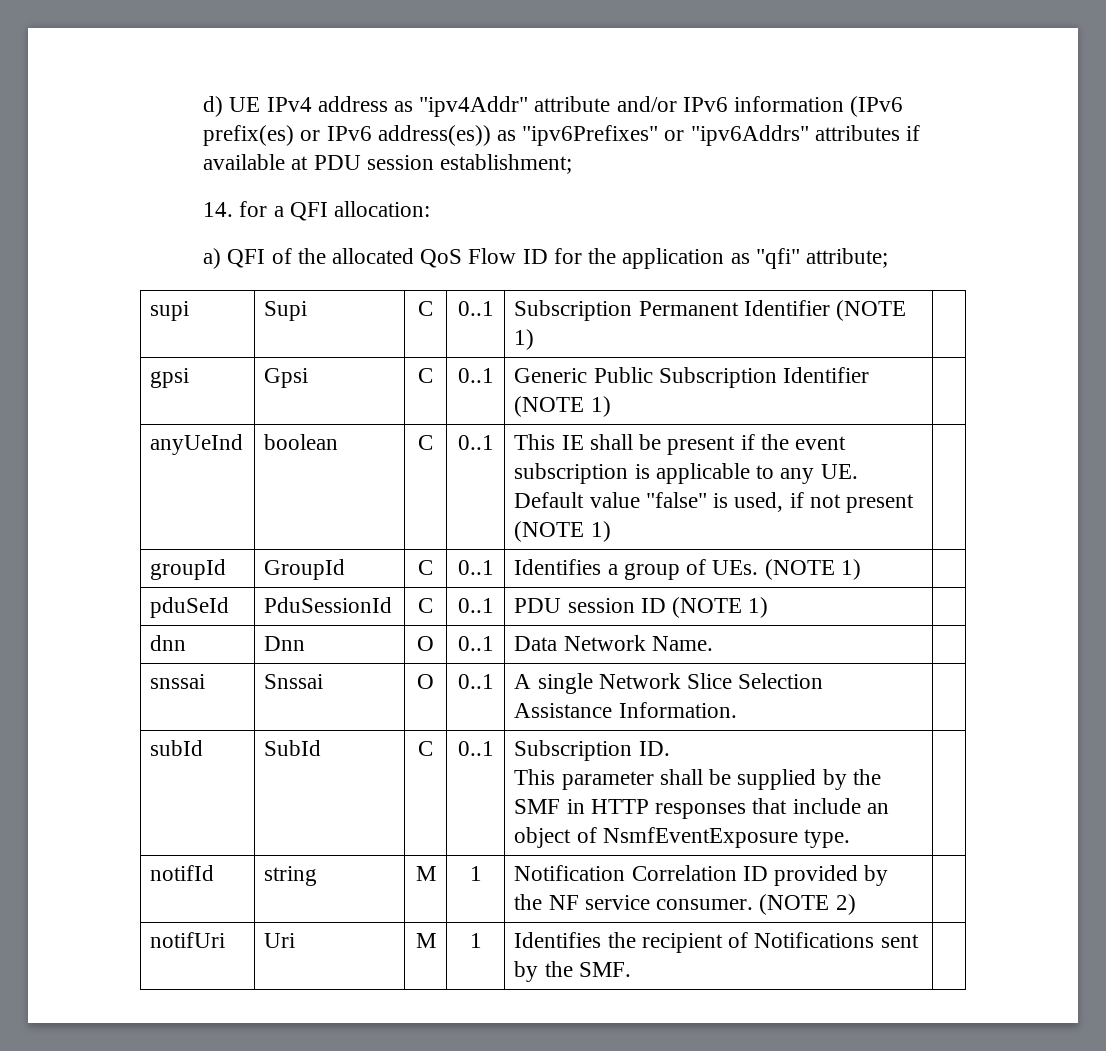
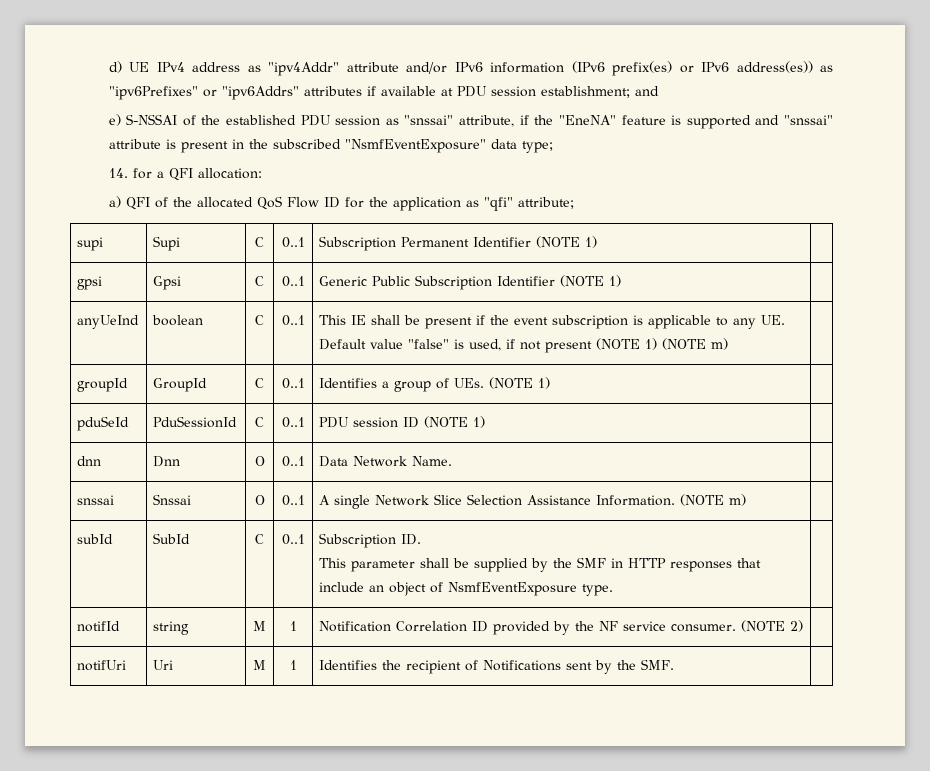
(573, 164) none -> [634,86,659,96] [108,114,833,129] [108,139,553,153] and // e) S-NSSAI of the established PDU session as "snssai" attribute, if the "EneNA" feature is supported and "snssai" attribute is present in the subscribed "NsmfEventExposure" data type;
(611, 531) none -> [662,338,729,350] (NOTE m)
(737, 710) none -> [680,494,747,506] (NOTE m)

